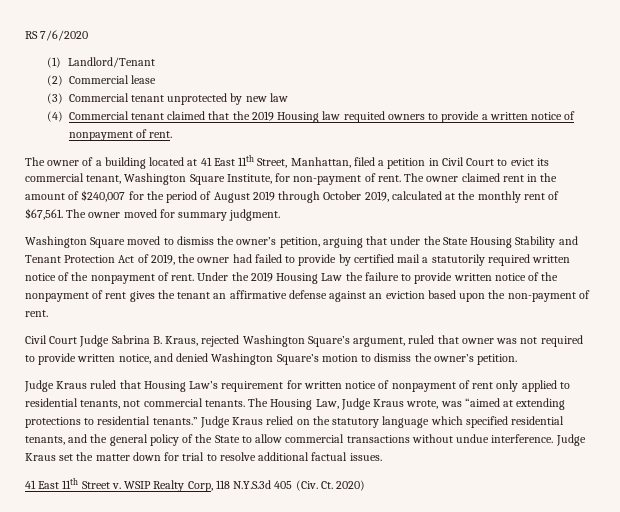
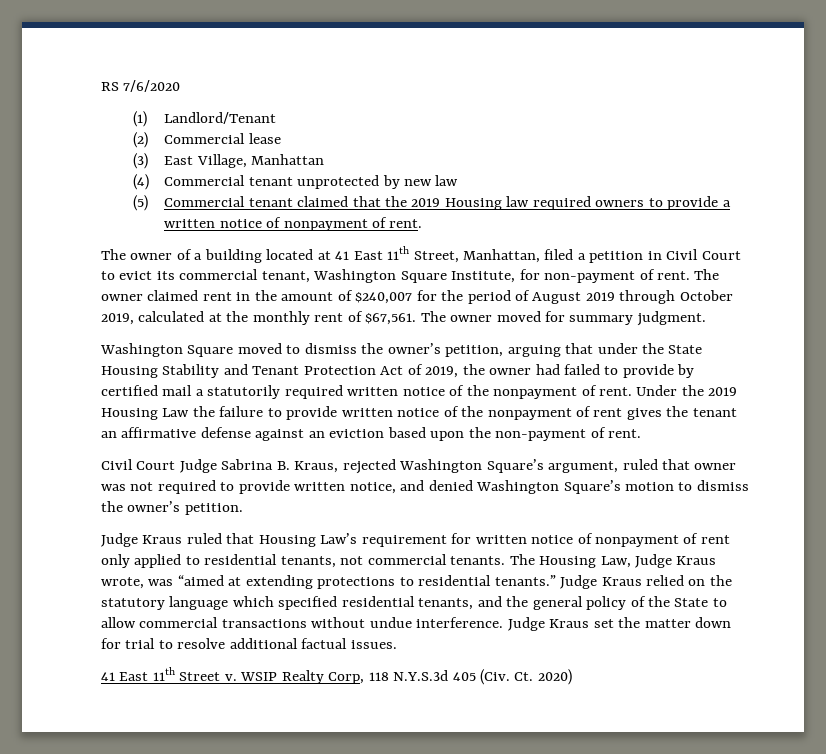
(63, 98) none -> [164,154,325,168] [132,174,149,190] East Village, Manhattan // (4)
[46,111,63,122] (4) -> [132,195,148,211] (5)
[343,111,385,123] requited -> [532,196,591,210] required

